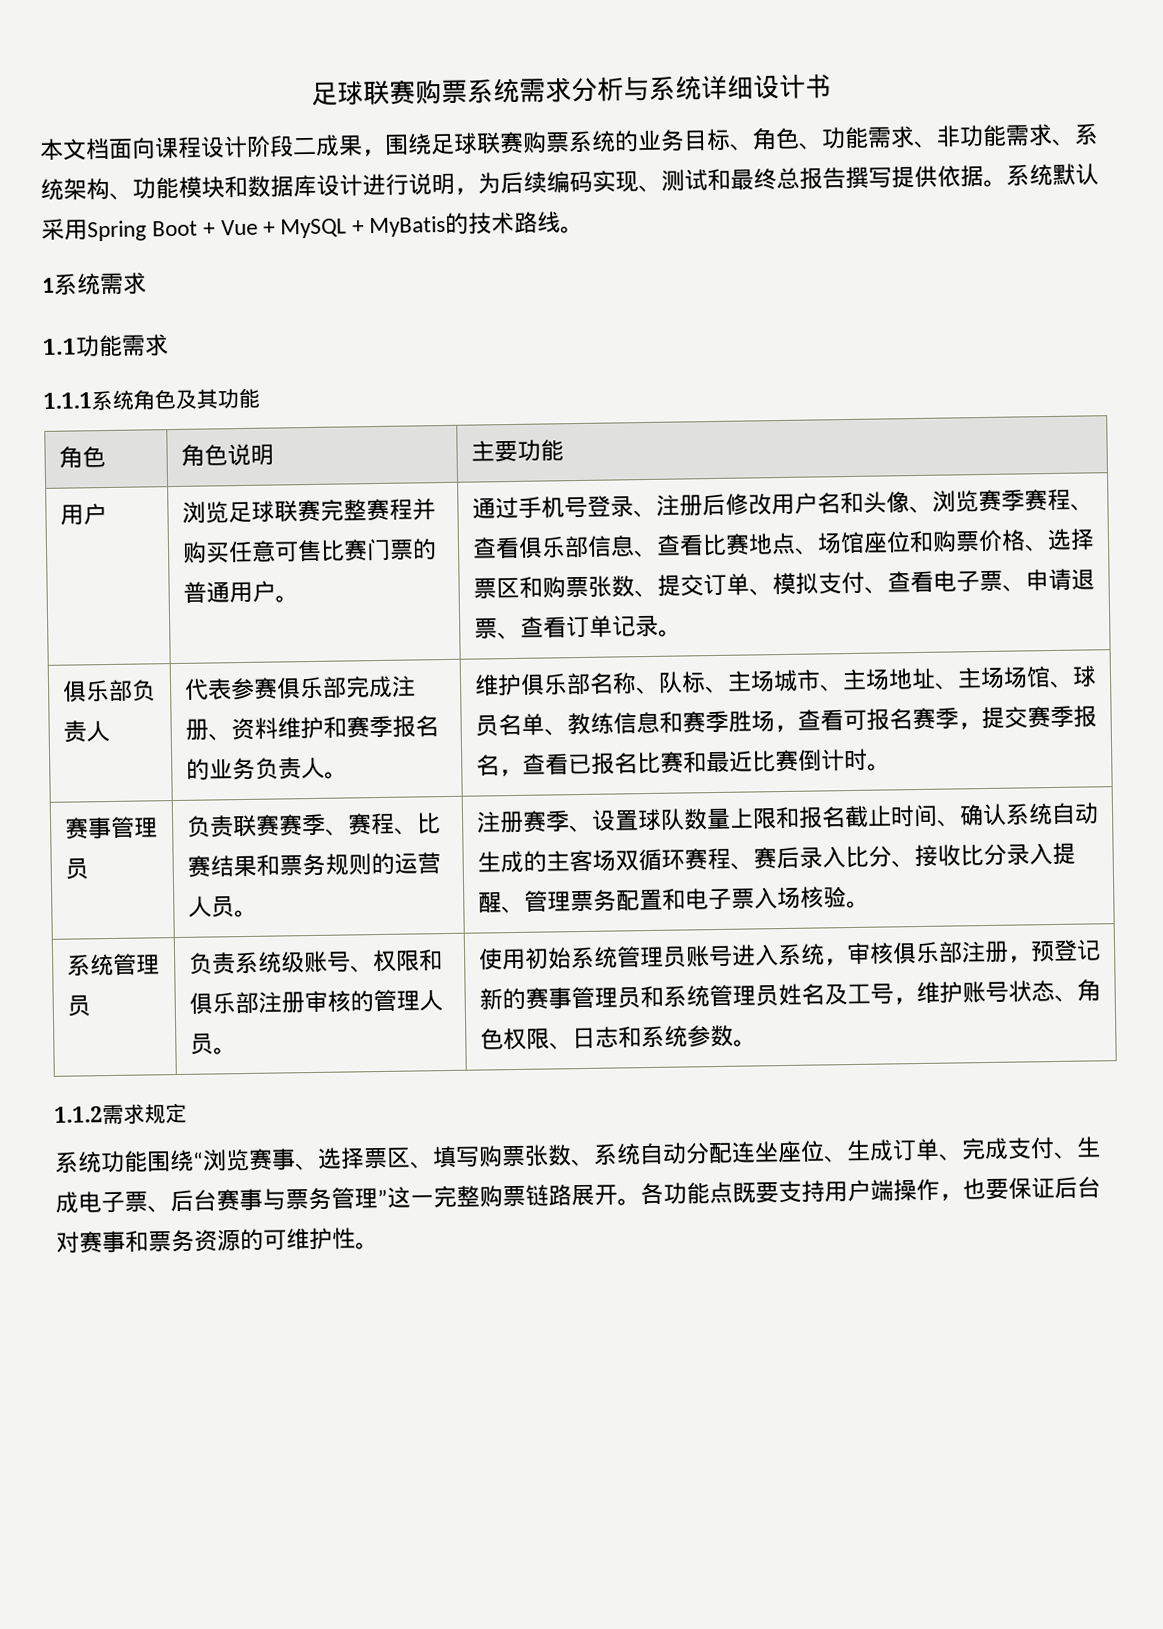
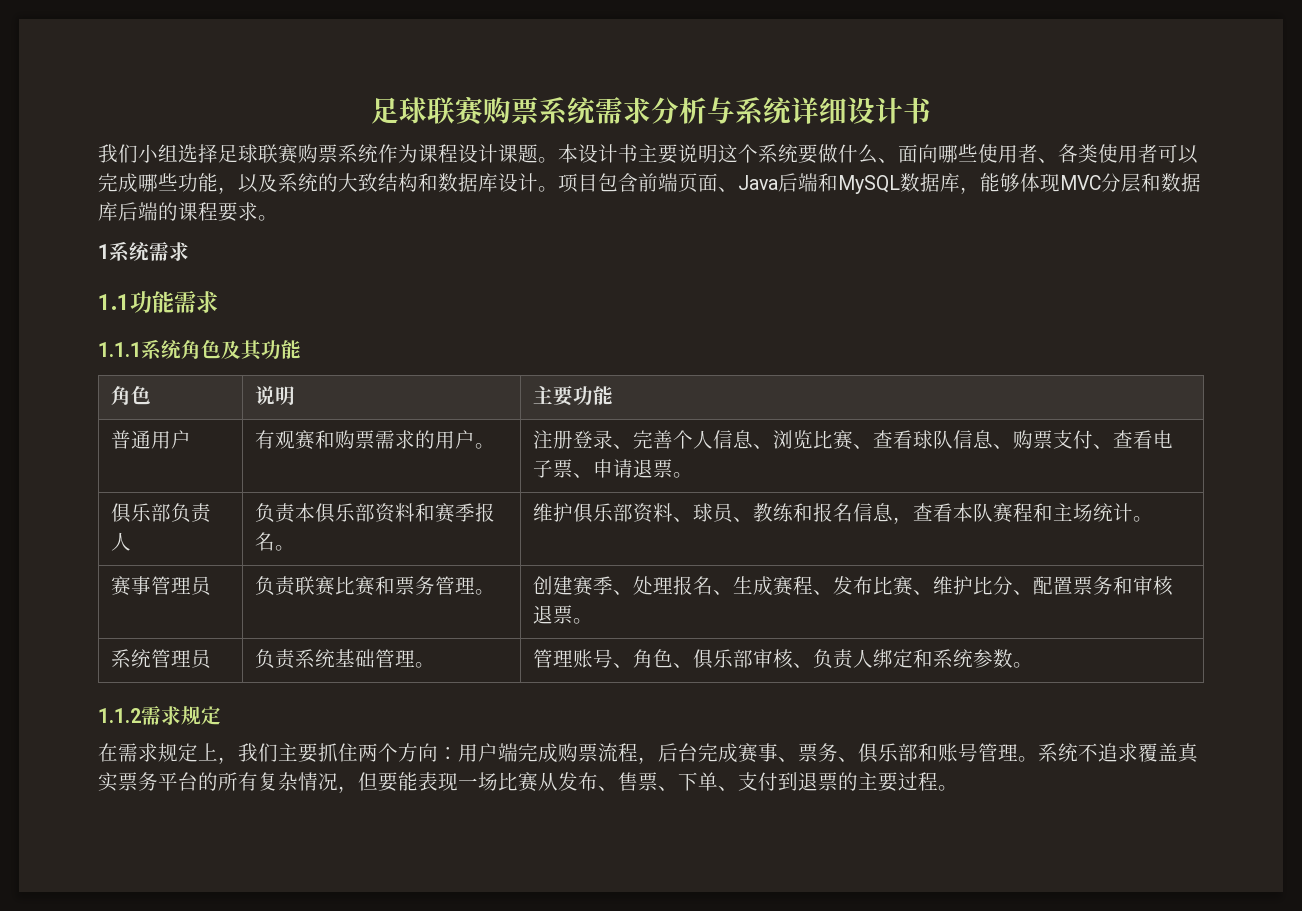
[39,123,1099,161] [40,163,1099,201] [41,211,562,242] 本文档面向课程设计阶段二成果，围绕足球联赛购票系统的业务目标、角色、功能需求、非功能需求、系统架构、功能模块和数据库设计进行说明，为后续编码实现、测试和最终总报告撰写提供依据。系统默认采用Spring Boot + Vue + MySQL + MyBatis的技术路线 -> [98,144,1198,164] [98,173,1201,194] [98,202,258,222] 我们小组选择足球联赛购票系统作为课程设计课题。本设计书主要说明这个系统要做什么、面向哪些使用者、各类使用者可以完成哪些功能，以及系统的大致结构和数据库设计。项目包含前端页面、Java后端和MySQL数据库，能够体现MVC分层和数据库后端的课程要求
[180,443,228,467] 角色 -> (152, 395) none
[59,503,107,526] [181,498,436,524] [181,538,437,564] [182,580,299,604] [471,488,1094,519] [471,528,1095,560] [472,572,819,599] 用户 | 浏览足球联赛完整赛程并购买任意可售比赛门票的普通用户。 | 通过手机号登录、注册后修改用户名和头像、浏览赛季赛程、查看俱乐部信息、查看比赛地点、场馆座位和购票价格、选择票区和购票张数、提交订单、模拟 -> [111,430,192,449] [255,430,496,450] [533,430,1054,450] 普通用户 | 有观赛和购票需求的用户。 | 注册登录、完善个人信息、浏览比赛、查看球队信息、购票
[496,614,659,640] 、查看订单记录 -> (674, 468) none
[183,675,416,701] [184,715,439,741] [185,756,348,781] [473,665,1097,697] [474,705,1097,737] [475,748,868,777] 代表参赛俱乐部完成注册、资料维护和赛季报名的业务负责人。 | 维护俱乐部名称、队标、主场城市、主场地址、主场场馆、球员名单、教练信息和赛季胜场，查看可报名赛季，提交赛季报名，查看已报名比赛和最近比赛倒计时 -> [255,503,496,523] [255,532,296,551] [533,503,1134,524] 负责本俱乐部资料和赛季报名。 | 维护俱乐部资料、球员、教练和报名信息，查看本队赛程和主场统计
[277,812,441,837] [186,852,441,878] [187,895,258,918] [475,802,1099,834] [476,842,1076,874] [477,886,847,914] 赛季、赛程、比赛结果和票务规则的运营人员。 | 注册赛季、设置球队数量上限和报名截止时间、确认系统自动生成的主客场双循环赛程、赛后录入比分、接收比分录入提醒、管理票务配置和电子票入场核验 -> [335,576,496,596] [533,576,1174,596] [533,605,574,624] 比赛和票务管理。 | 创建赛季、处理报名、生成赛程、发布比赛、维护比分、配置票务和审核退票
[279,949,443,974] [188,989,443,1015] [189,1032,237,1055] [477,939,1101,971] [478,978,1101,1011] [479,1026,619,1051] 级账号、权限和俱乐部注册审核的管理人员。 | 使用初始系统管理员账号进入系统，审核俱乐部注册，预登记新的赛事管理员和系统管理员姓名及工号，维护账号状态、角色权限、日志 -> [335,649,436,668] [533,649,914,669] 基础管理。 | 管理账号、角色、俱乐部审核、负责人绑定
[54,1136,1101,1174] [55,1176,1101,1214] [56,1227,356,1254] 系统功能围绕“浏览赛事、选择票区、填写购票张数、系统自动分配连坐座位、生成订单、完成支付、生成电子票、后台赛事与票务管理”这一完整购票链路展开。各功能点既要支持用户端操作，也要保证后台对赛事和票务资源的可维护性 -> [98,743,1198,764] [98,772,938,793] 在需求规定上，我们主要抓住两个方向：用户端完成购票流程，后台完成赛事、票务、俱乐部和账号管理。系统不追求覆盖真实票务平台的所有复杂情况，但要能表现一场比赛从发布、售票、下单、支付到退票的主要过程

